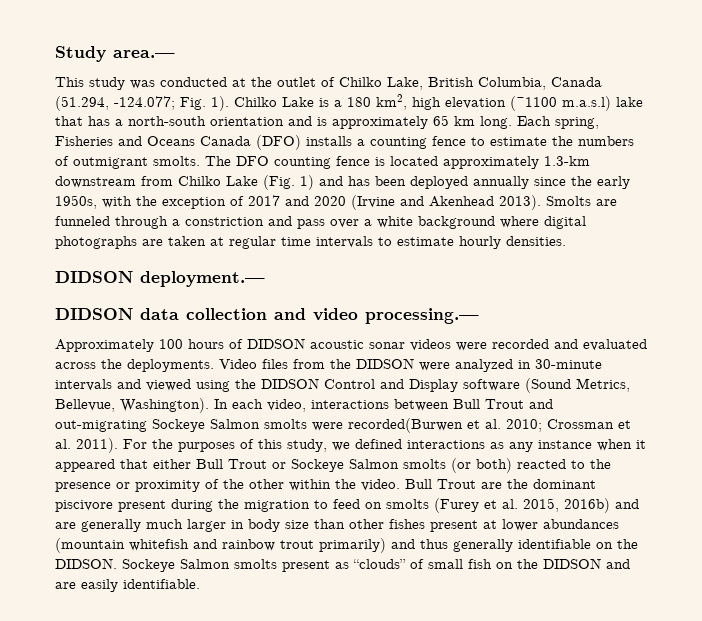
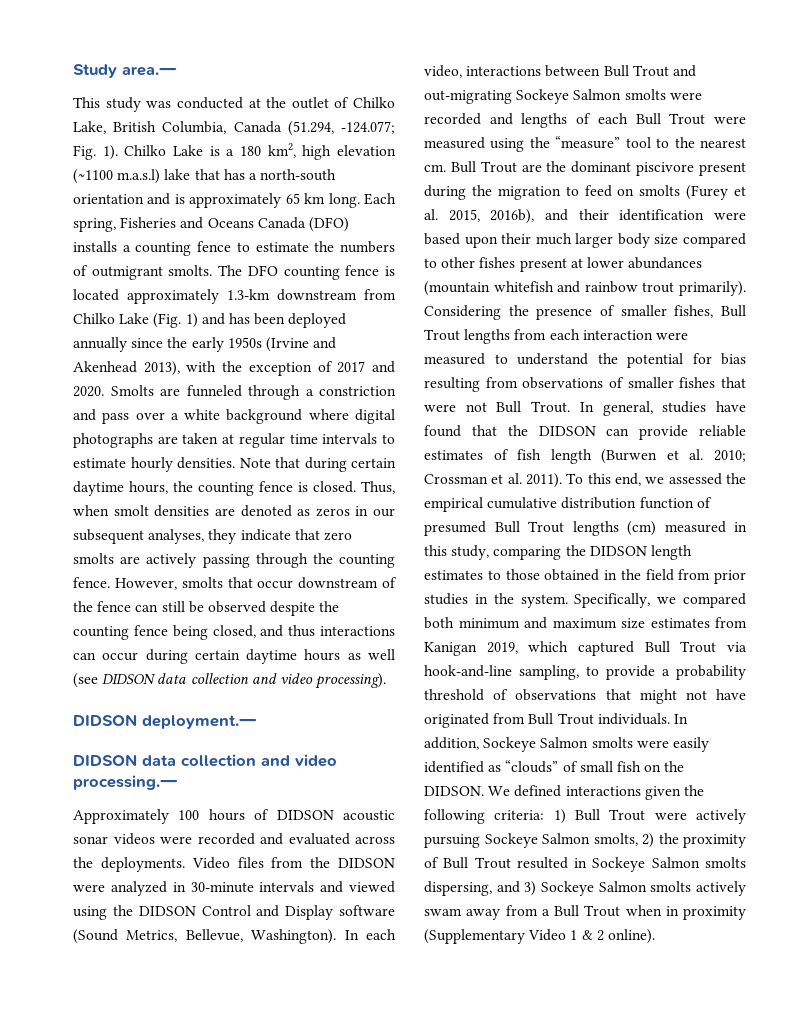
[55,195,97,209] 1950s, -> [227,337,337,352] [73,361,180,376] 1950s (Irvine and Akenhead 2013),
[314,195,541,210] 2020 (Irvine and Akenhead 2013). -> [73,386,104,397] 2020.
(566, 241) none -> [239,457,396,472] [73,481,395,496] [73,505,395,517] [73,529,352,544] [73,553,395,568] [73,577,397,590] [73,601,340,616] [73,625,395,640] [73,649,395,664] [73,673,387,689] Note that during certain daytime hours, the counting fence is closed. Thus, when smolt densities are denoted as zeros in our subsequent analyses, they indicate that zero smolts are actively passing through the counting fence. However, smolts that occur downstream of the fence can still be observed despite the counting fence being closed, and thus interactions can occur during certain daytime hours as well (see DIDSON data collection and video processing).
[348,418,631,433] [55,438,646,453] [55,458,611,473] [55,479,400,492] recorded(Burwen et al. 2010; Crossman et al. 2011). For the purposes of this study, we defined interactions as any instance when it appeared that either Bull Trout or Sockeye Salmon smolts (or both) reacted to the presence or proximity of the other within the video. -> [424,113,746,128] [424,136,746,152] [424,164,446,172] recorded and lengths of each Bull Trout were measured using the “measure” tool to the nearest cm.
[564,498,639,513] [55,519,141,532] 2016b) and are generally -> [490,209,746,224] [424,233,532,248] 2016b), and their identification were based upon their
[231,520,244,529] in -> (614, 240) none
[314,519,345,529] than -> [683,233,746,248] [424,258,437,268] compared to
[319,538,638,553] [55,558,330,572] primarily) and thus generally identifiable on the DIDSON. Sockeye Salmon smolts present -> [679,281,746,296] [424,305,746,320] [424,329,688,344] [424,353,746,368] [424,377,746,392] [424,401,746,416] [424,425,746,440] [424,449,746,464] [424,473,746,488] [424,497,712,512] [424,521,747,536] [424,545,692,560] [424,569,746,584] [424,593,746,608] [424,617,747,629] [424,641,747,656] [424,665,746,680] [424,689,746,704] [424,713,688,728] [424,737,709,752] [424,761,484,773] primarily). Considering the presence of smaller fishes, Bull Trout lengths from each interaction were measured to understand the potential for bias resulting from observations of smaller fishes that were not Bull Trout. In general, studies have found that the DIDSON can provide reliable estimates of fish length (Burwen et al. 2010; Crossman et al. 2011). To this end, we assessed the empirical cumulative distribution function of presumed Bull Trout lengths (cm) measured in this study, comparing the DIDSON length estimates to those obtained in the field from prior studies in the system. Specifically, we compared both minimum and maximum size estimates from Kanigan 2019, which captured Bull Trout via hook-and-line sampling, to provide a probability threshold of observations that might not have originated from Bull Trout individuals. In addition, Sockeye Salmon smolts were easily identified
[543,558,630,569] [55,579,200,592] DIDSON and are easily identifiable. -> [424,785,704,800] [424,809,746,824] [424,833,746,848] [424,857,746,872] [424,881,746,896] [424,905,746,920] [424,929,655,944] DIDSON. We defined interactions given the following criteria: 1) Bull Trout were actively pursuing Sockeye Salmon smolts, 2) the proximity of Bull Trout resulted in Sockeye Salmon smolts dispersing, and 3) Sockeye Salmon smolts actively swam away from a Bull Trout when in proximity (Supplementary Video 1 & 2 online).

